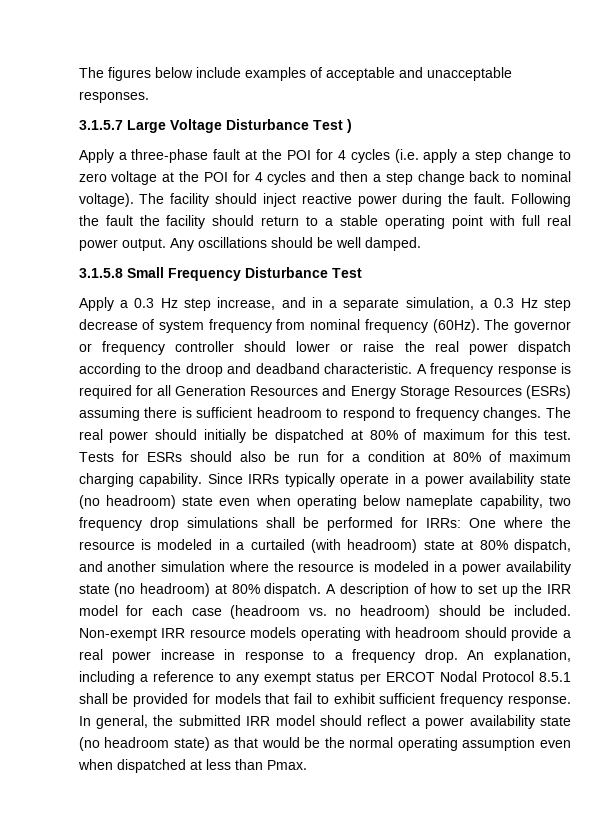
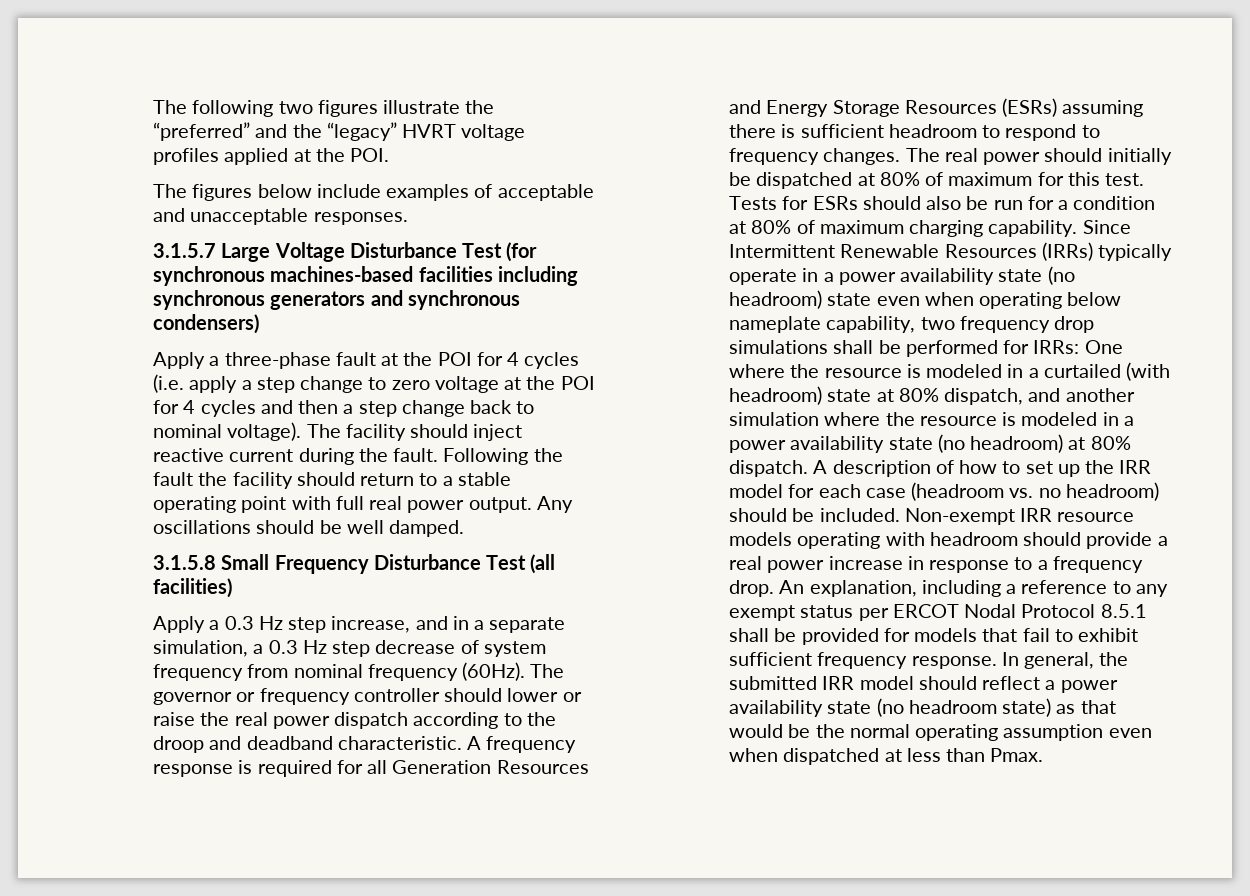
[78,67,104,78] The -> [153,100,495,117] [153,122,526,141] [153,148,390,165] [153,184,188,198] The following two figures illustrate the “preferred” and the “legacy” HVRT voltage profiles applied at the POI. // The
[346,119,352,133] ) -> [506,242,538,262] [153,266,578,286] [153,290,520,310] [153,314,260,334] (for synchronous machines-based facilities including synchronous generators and synchronous condensers)
[357,195,397,207] power -> [229,449,294,462] current
(362, 273) none -> [530,554,556,574] [153,578,233,598] (all facilities)
[248,474,280,484] IRRs -> [729,242,1093,261] Intermittent Renewable Resources (IRRs)

